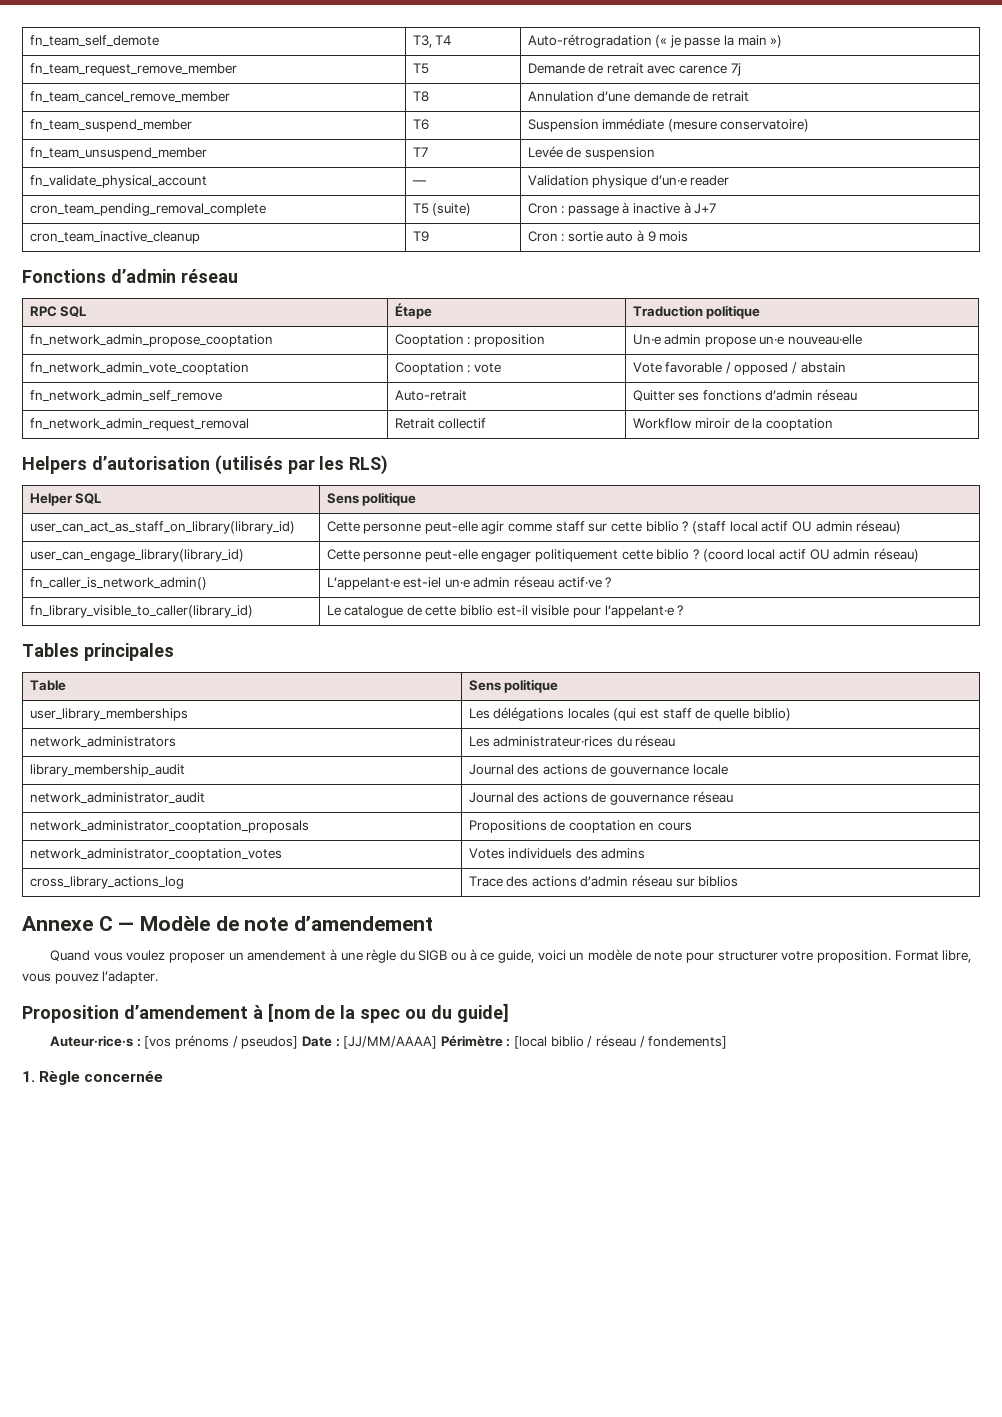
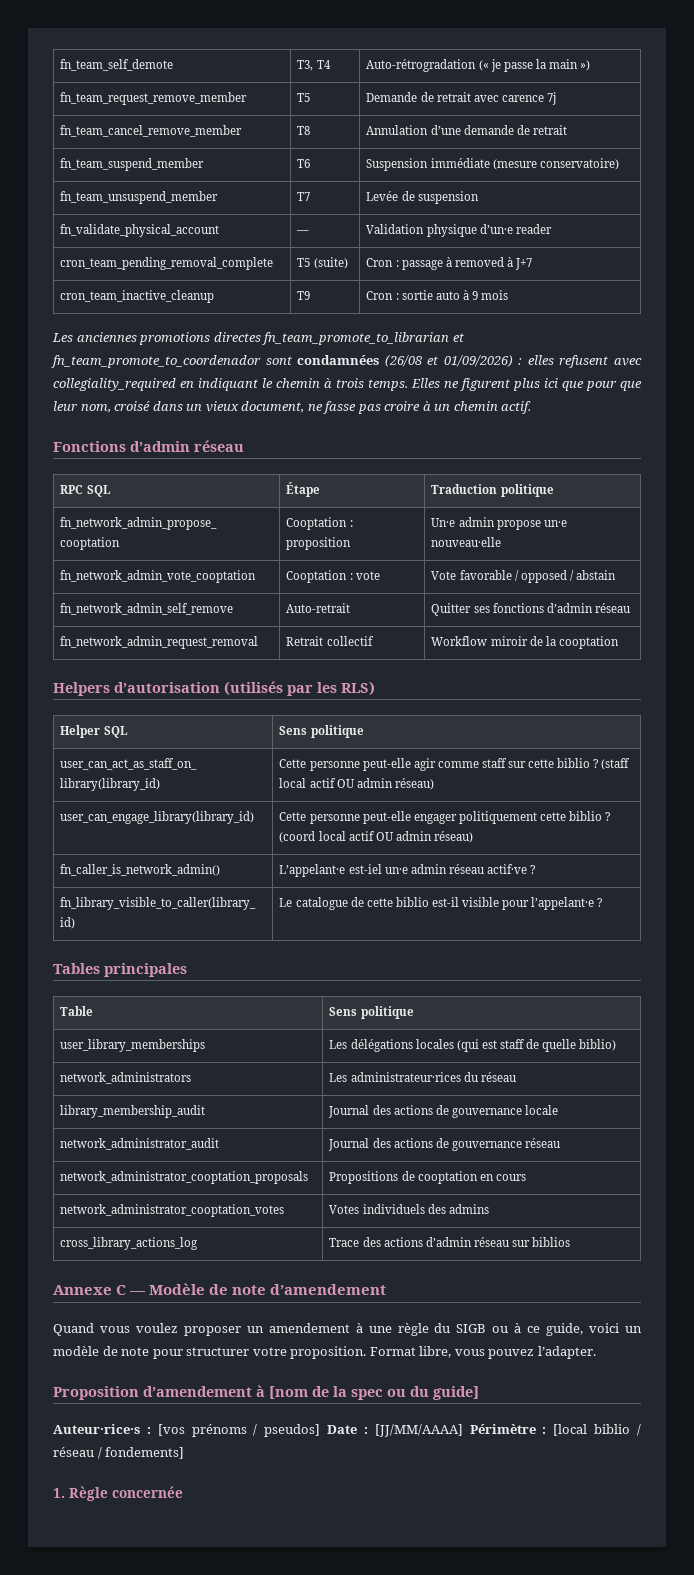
[633,203,681,214] inactive -> [454,257,504,267] removed
(689, 236) none -> [52,332,464,345] [51,355,642,368] [53,378,642,391] [53,401,532,414] // Les anciennes promotions directes fn_team_promote_to_librarian et fn_team_promote_to_coordenador sont condamnées (26/08 et 01/09/2026) : elles refusent avec collegiality_required en indiquant le chemin à trois temps. Elles ne figurent plus ici que pour que leur nom, croisé dans un vieux document, ne fasse pas croire à un chemin actif.

